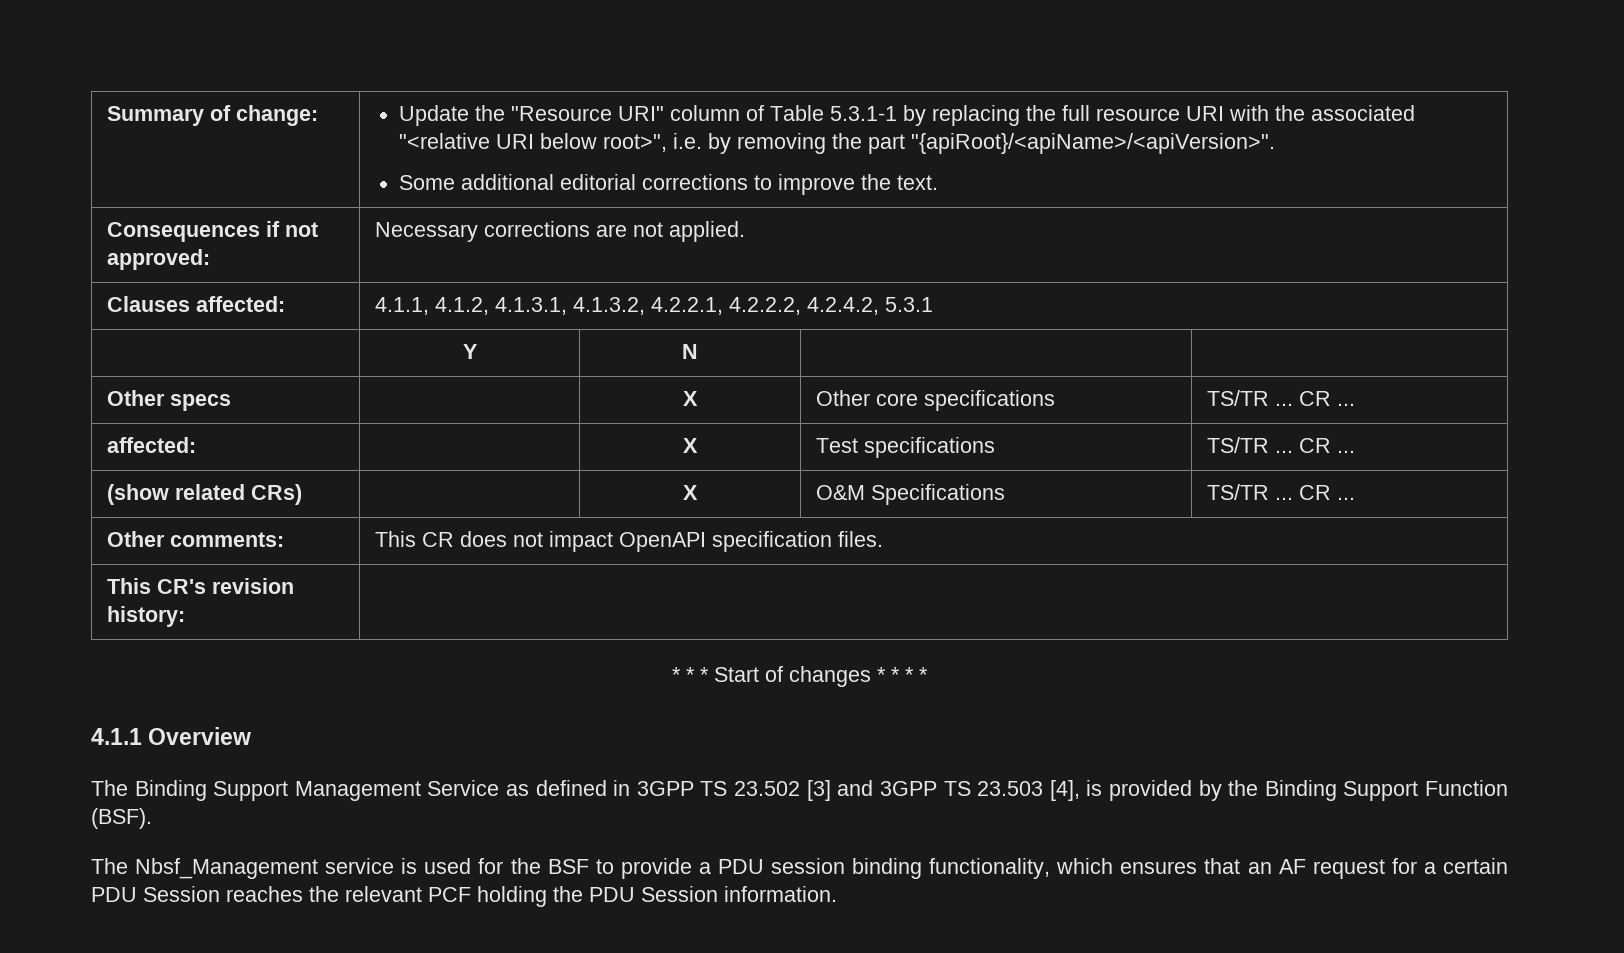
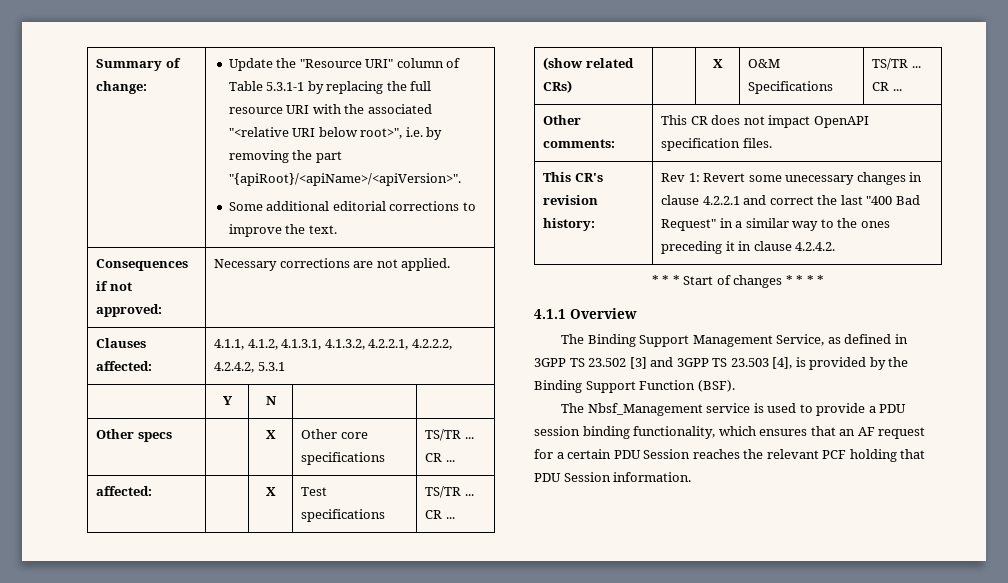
(186, 616) none -> [661,172,923,185] [661,195,920,205] [661,218,890,231] [661,241,836,254] Rev 1: Revert some unecessary changes in clause 4.2.2.1 and correct the last "400 Bad Request" in a similar way to the ones preceding it in clause 4.2.4.2.
[427,780,500,796] Service -> [776,334,825,346] Service,
[478,858,589,874] for the BSF -> (797, 408) none
[553,886,583,902] the -> [900,449,926,459] that

